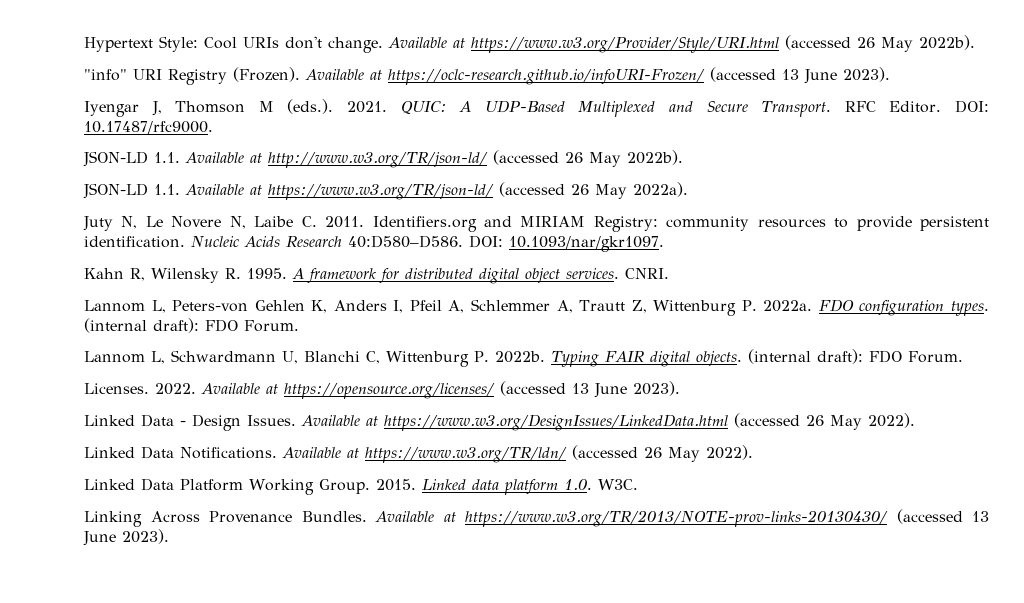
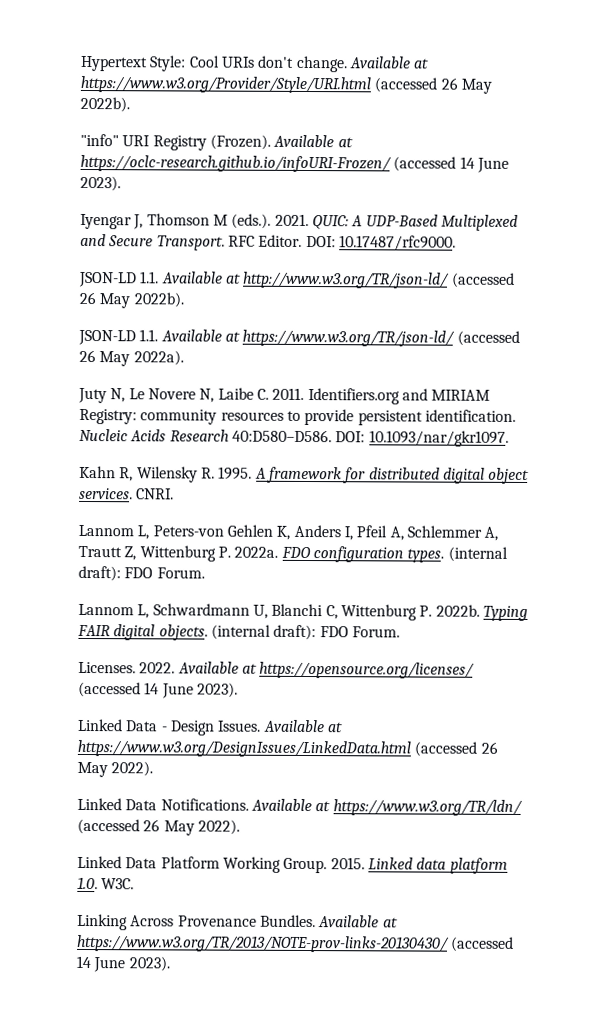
[781,69,799,80] 13 -> [459,156,475,169] 14
[571,383,589,394] 13 -> [144,682,160,695] 14
[972,511,989,522] 13 -> [76,955,91,969] 14

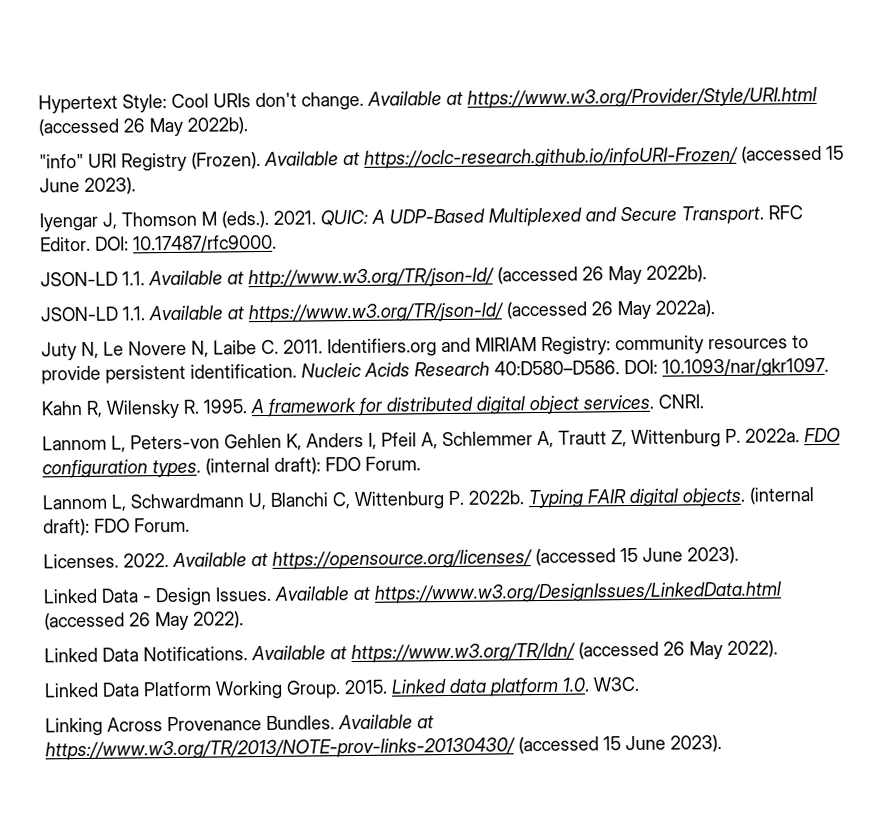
[459,156,475,169] 14 -> [826,145,844,160] 15
[144,682,160,695] 14 -> [620,547,638,563] 15
[76,955,91,969] 14 -> [603,736,621,751] 15

